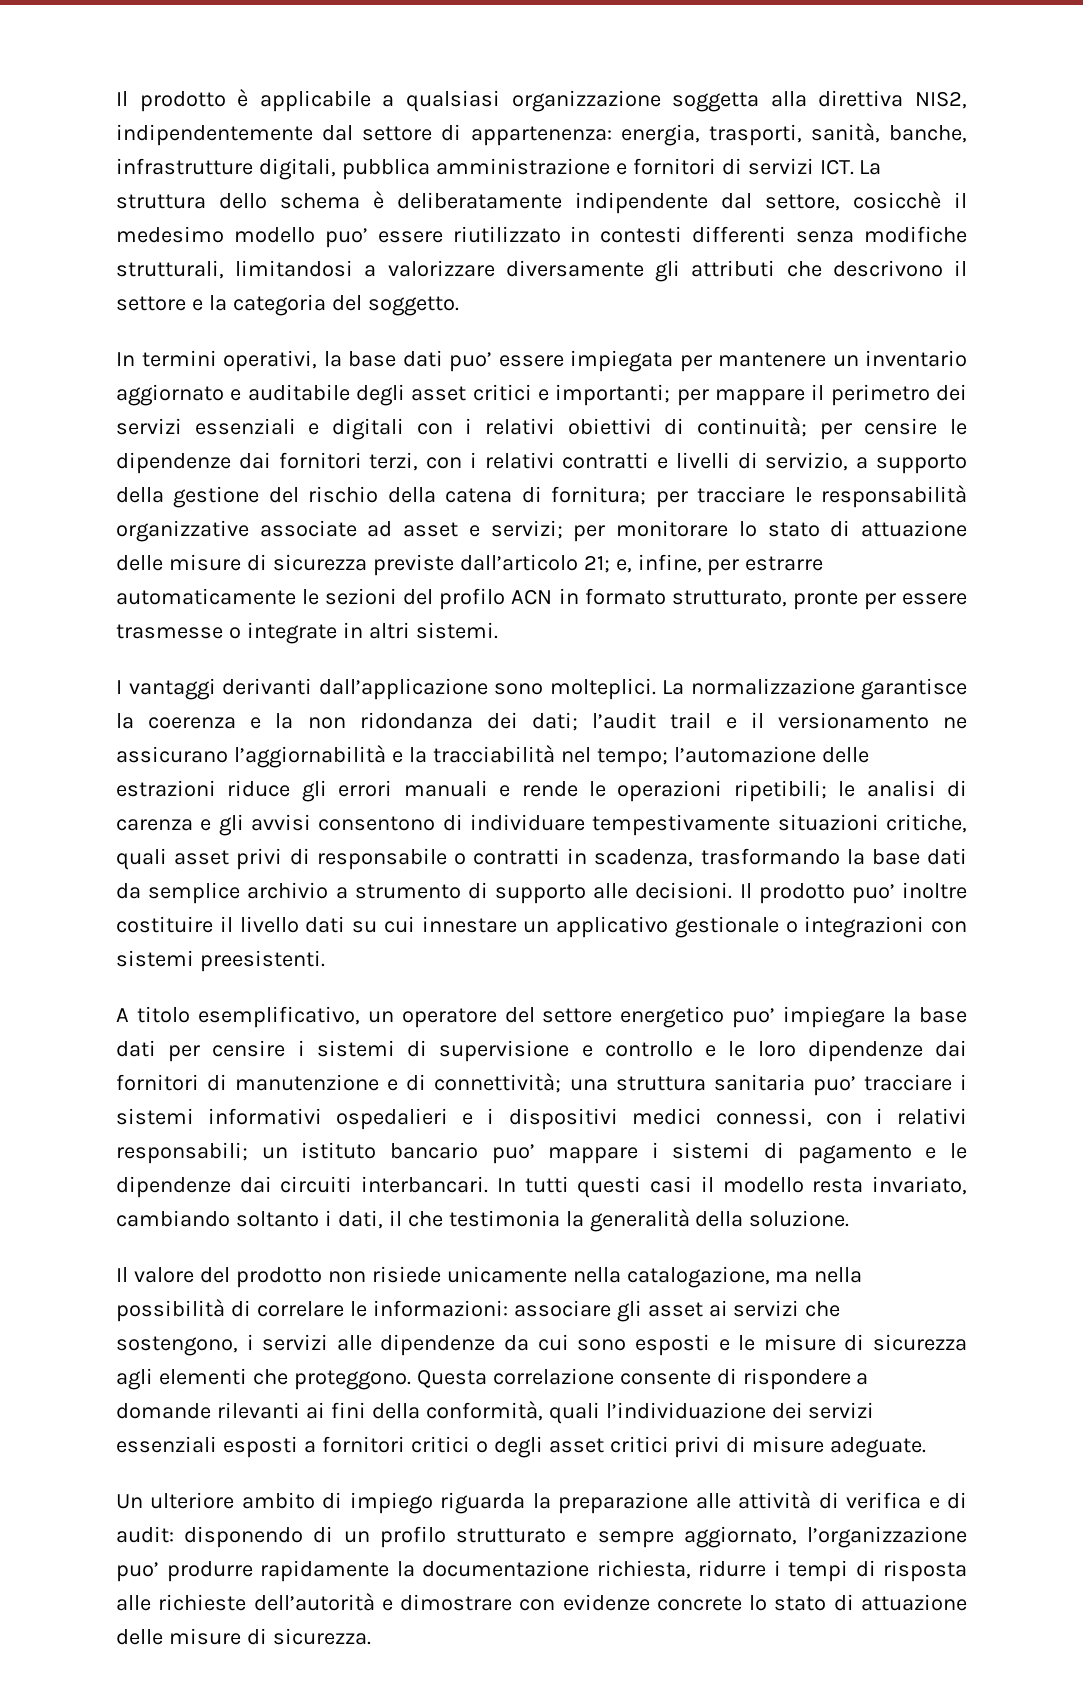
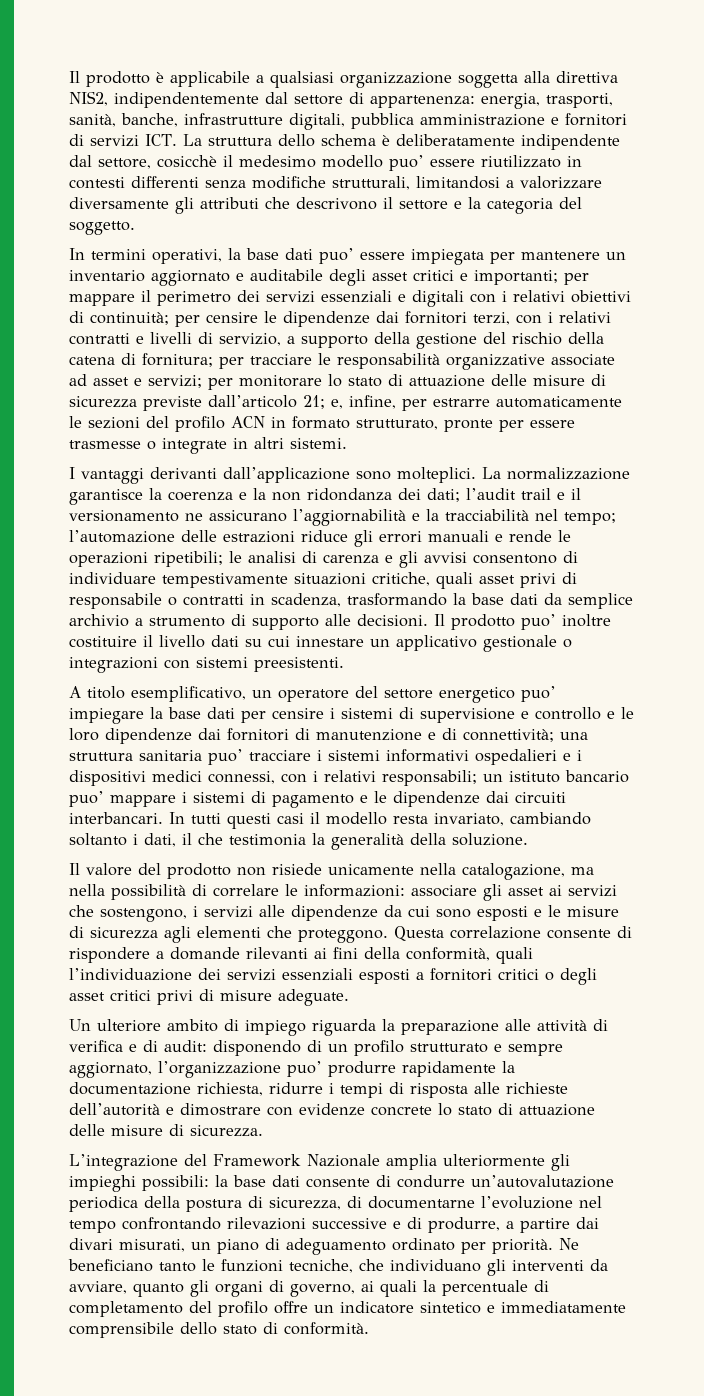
(371, 1636) none -> [69,1154,570,1171] [69,1175,614,1192] [69,1196,602,1212] [69,1217,599,1233] [69,1238,579,1255] [68,1259,608,1276] [69,1280,549,1297] [69,1301,626,1317] [69,1322,369,1338] // L’integrazione del Framework Nazionale amplia ulteriormente gli impieghi possibili: la base dati consente di condurre un’autovalutazione periodica della postura di sicurezza, di documentarne l’evoluzione nel tempo confrontando rilevazioni successive e di produrre, a partire dai divari misurati, un piano di adeguamento ordinato per priorità. Ne beneficiano tanto le funzioni tecniche, che individuano gli interventi da avviare, quanto gli organi di governo, ai quali la percentuale di completamento del profilo offre un indicatore sintetico e immediatamente comprensibile dello stato di conformità.

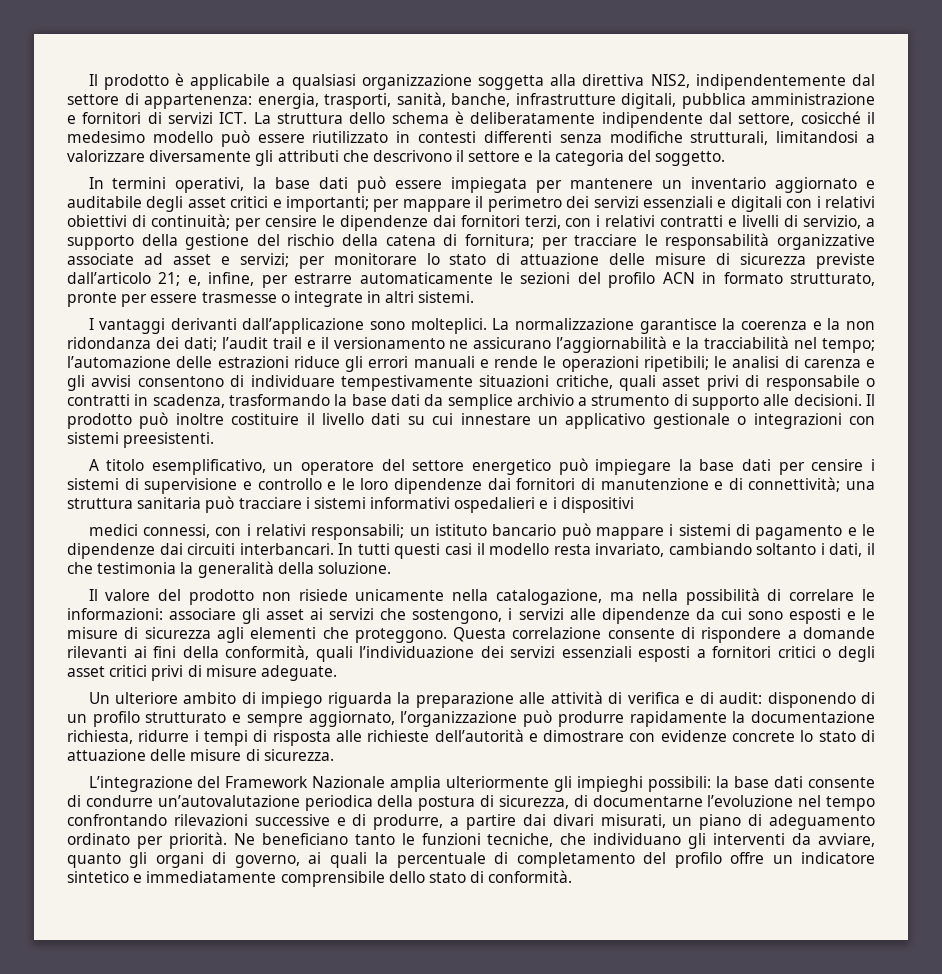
[157,155,217,168] cosicchè -> [800,111,861,124] cosicché
[389,155,424,171] puo’ -> [220,130,250,147] può
[319,248,354,264] puo’ -> [357,176,387,193] può
[521,614,556,630] puo’ -> [139,412,169,429] può
[521,686,556,702] puo’ -> [558,458,588,475] può
[208,749,243,765] puo’ -> [205,496,235,513] può
(146, 778) none -> (634, 505) //
[69,791,104,807] puo’ -> [561,523,591,540] può
[287,1061,322,1077] puo’ -> [523,710,553,727] può

